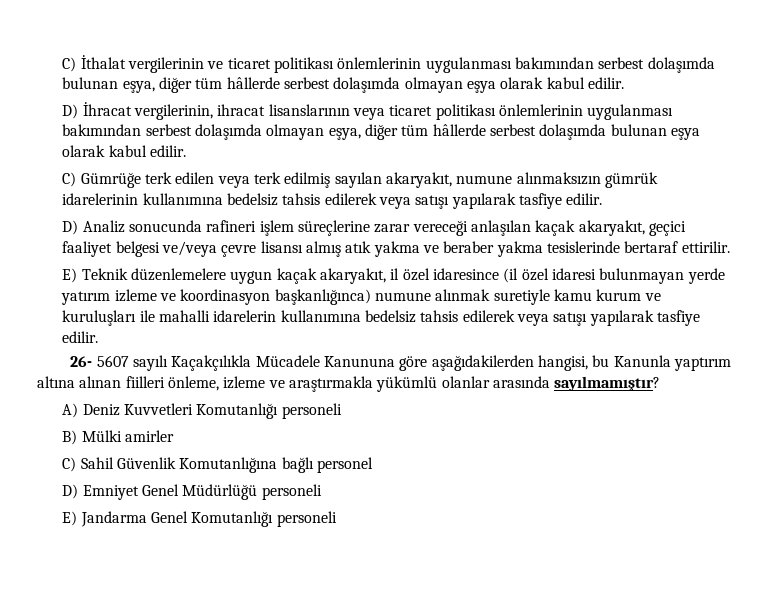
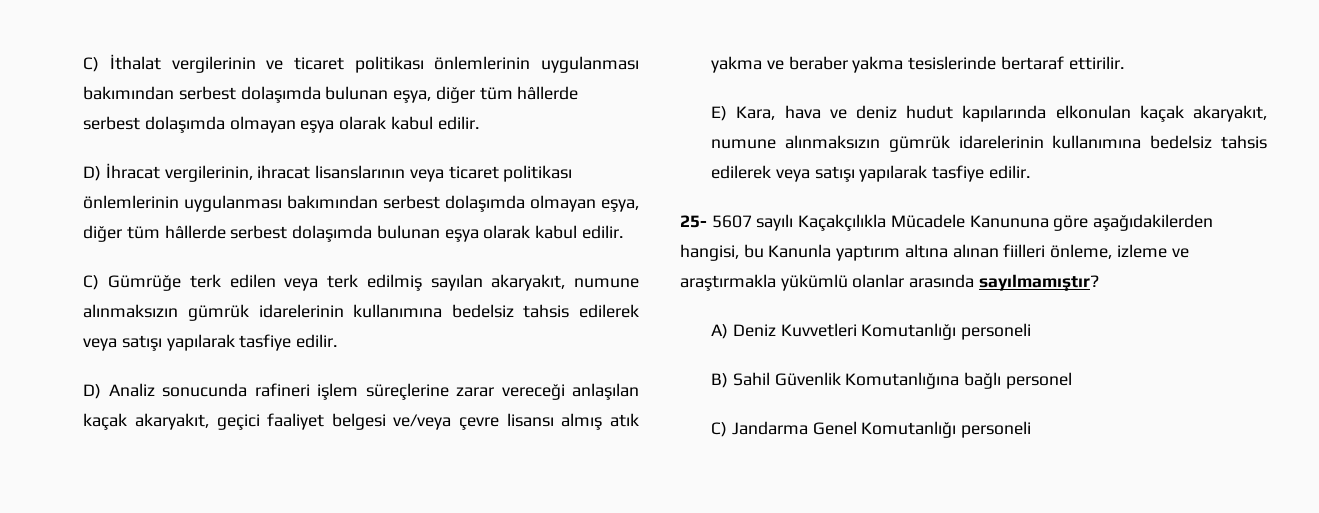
[81,268,725,284] [61,289,661,305] [62,310,700,326] [62,331,99,343] [70,356,93,367] Teknik düzenlemelere uygun kaçak akaryakıt, il özel idaresince (il özel idaresi bulunmayan yerde yatırım izleme ve koordinasyon başkanlığınca) numune alınmak suretiyle kamu kurum ve kuruluşları ile mahalli idarelerin kullanımına bedelsiz tahsis edilerek veya satışı yapılarak tasfiye edilir. // 26- -> [736,105,1267,122] [711,135,1267,152] [711,165,1030,182] [680,215,707,228] Kara, hava ve deniz hudut kapılarında elkonulan kaçak akaryakıt, numune alınmaksızın gümrük idarelerinin kullanımına bedelsiz tahsis edilerek veya satışı yapılarak tasfiye edilir. // 25-
[81,430,175,442] [62,457,77,472] Mülki amirler // C) -> (729, 380) none
[62,484,322,500] [62,511,78,526] D) Emniyet Genel Müdürlüğü personeli // E) -> [711,422,728,437] C)

